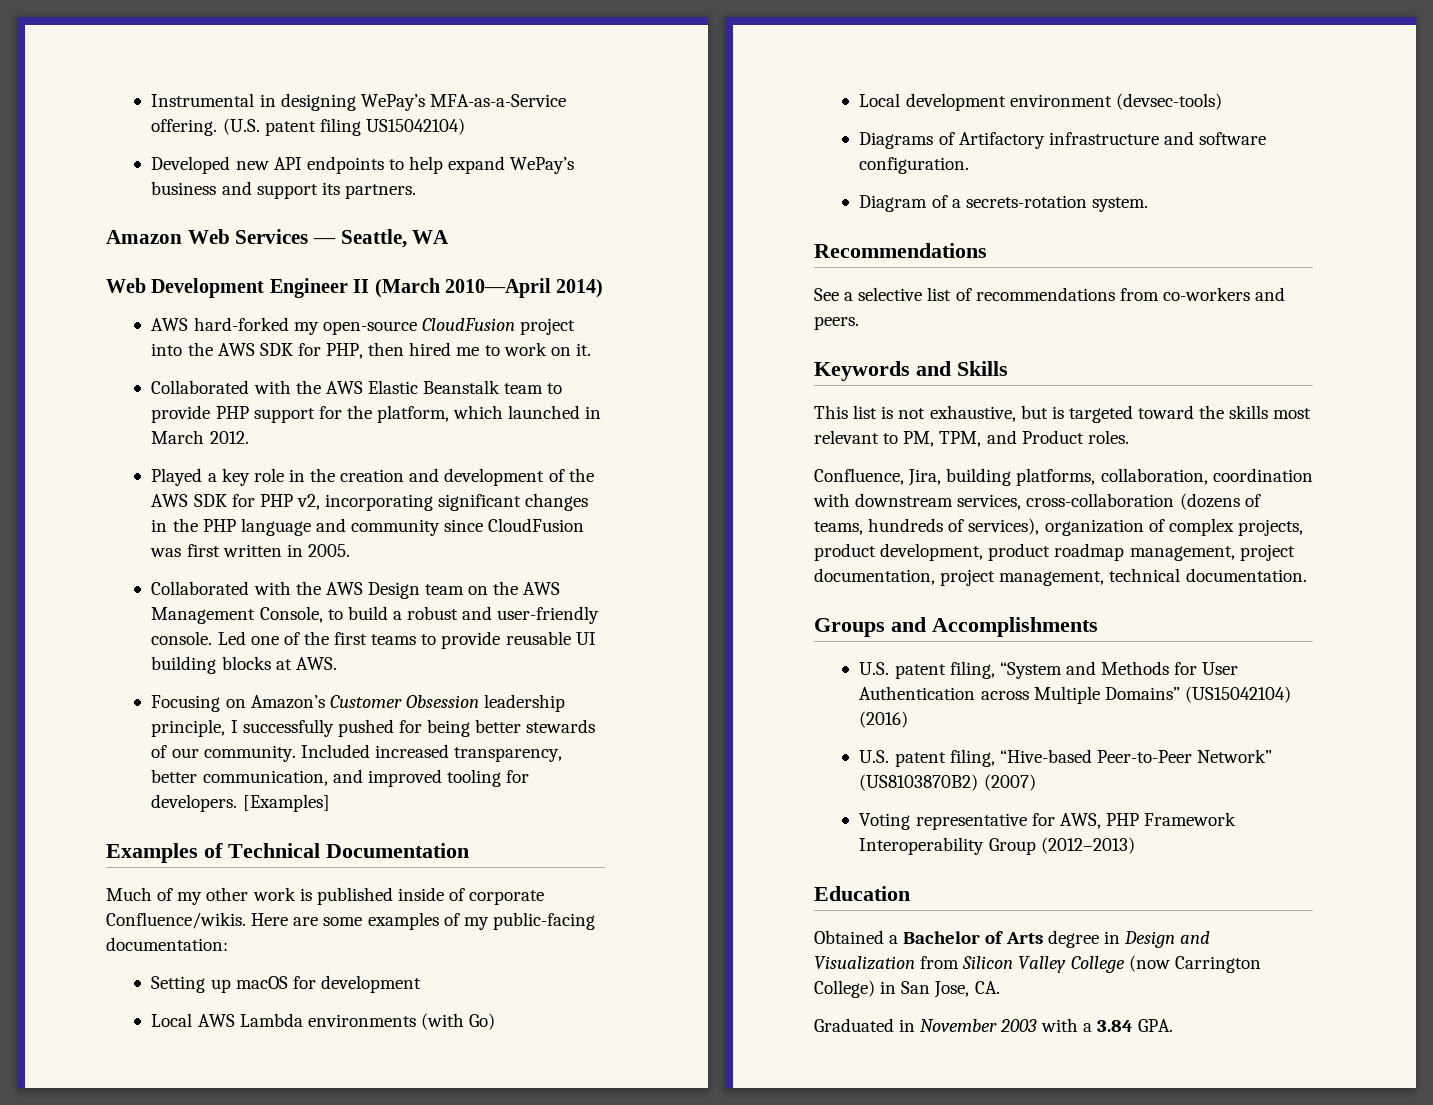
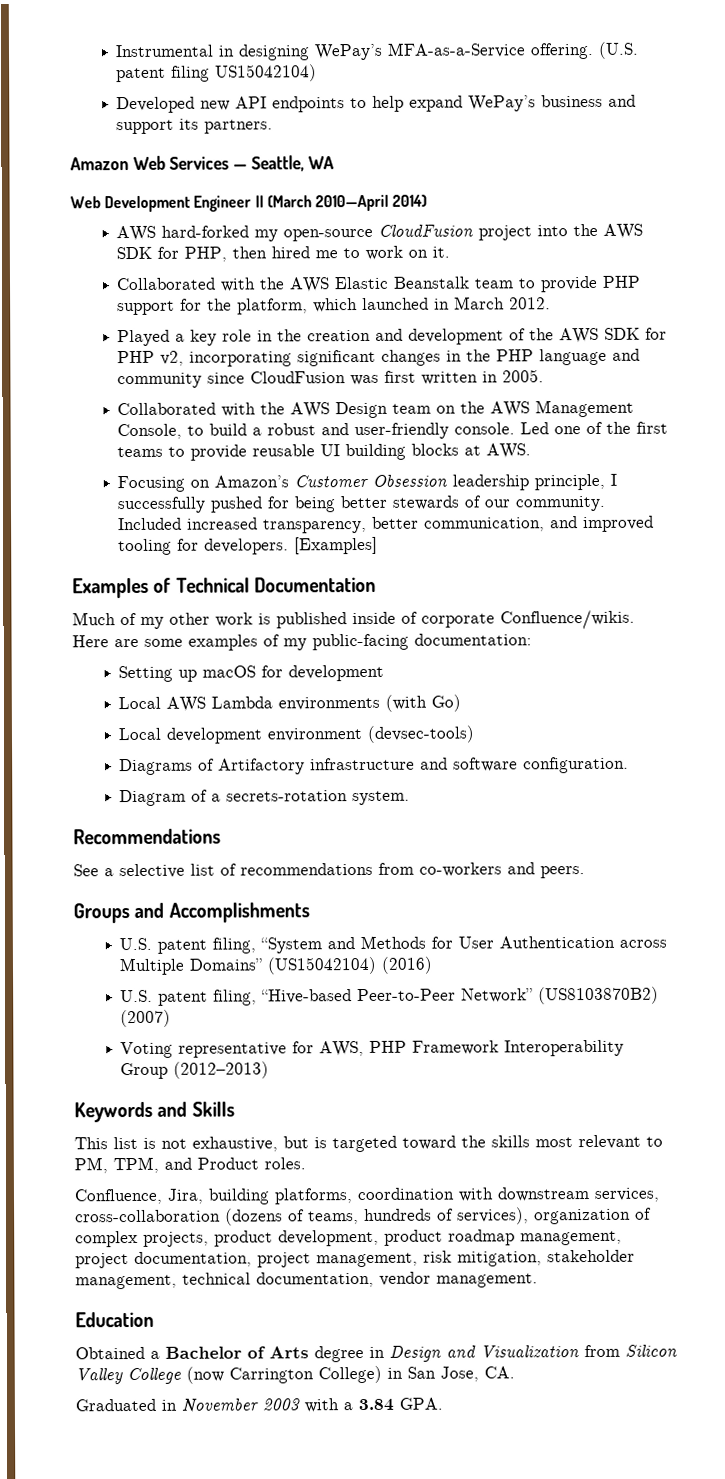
[814,361,1008,381] [814,405,1312,423] [814,430,1129,447] [814,468,1313,486] [813,493,1261,510] [814,518,1303,536] [814,543,1295,561] [814,568,1307,586] // Keywords and Skills // This list is not exhaustive, but is targeted toward the skills most relevant to PM, TPM, and Product roles. // Confluence, Jira, building platforms, collaboration, coordination with downstream services, cross-collaboration (dozens of teams, hundreds of services), organization of complex projects, product development, product roadmap management, project documentation, project management, technical documentation. -> (585, 872) none
(1135, 845) none -> [74,1101,235,1123] [74,1134,663,1153] [74,1156,306,1174] [74,1187,660,1205] [75,1207,652,1226] [75,1229,622,1248] [75,1249,635,1269] [75,1271,538,1290] // Keywords and Skills // This list is not exhaustive, but is targeted toward the skills most relevant to PM, TPM, and Product roles. // Confluence, Jira, building platforms, coordination with downstream services, cross-collaboration (dozens of teams, hundreds of services), organization of complex projects, product development, product roadmap management, project documentation, project management, risk mitigation, stakeholder management, technical documentation, vendor management.

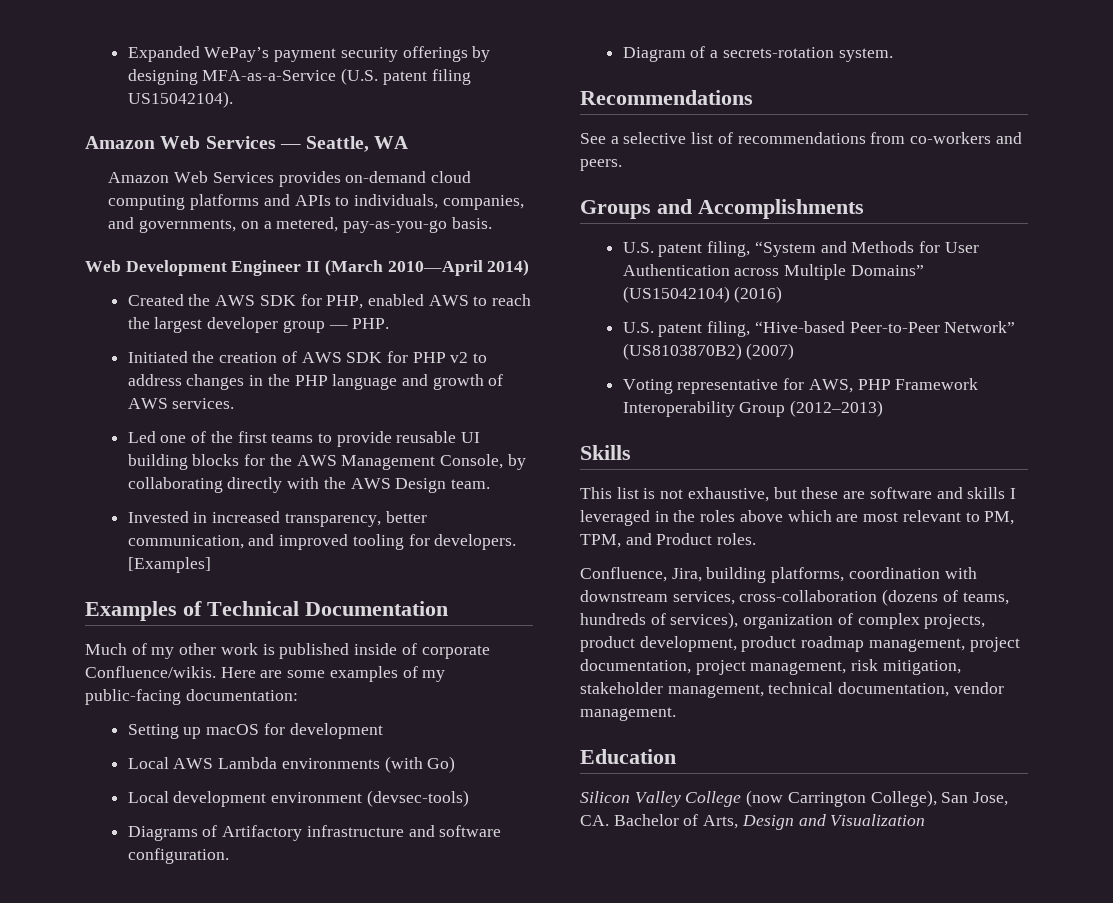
[115,41,640,61] [116,64,318,83] [116,94,637,114] [116,118,274,135] Instrumental in designing WePay’s MFA-as-a-Service offering. (U.S. patent filing US15042104) // Developed new API endpoints to help expand WePay’s business and support its partners. -> [127,46,491,62] [127,68,471,85] [127,91,233,108] Expanded WePay’s payment security offerings by designing MFA-as-a-Service (U.S. patent filing US15042104).
(334, 163) none -> [108,171,472,187] [108,194,524,210] [108,217,492,233] // Amazon Web Services provides on-demand cloud computing platforms and APIs to individuals, companies, and governments, on a metered, pay-as-you-go basis.
[116,224,569,242] AWS hard-forked my open-source CloudFusion project into -> [127,294,184,306] Created
[232,245,451,260] [116,275,642,293] [117,296,552,316] [117,328,555,347] then hired me to work on it. // Collaborated with the AWS Elastic Beanstalk team to provide PHP support for the platform, which launched in March 2012. // Played a key role in the creation and development of the -> [368,294,532,306] [127,317,390,333] [127,351,297,363] enabled AWS to reach the largest developer group — PHP. // Initiated the creation of
[160,349,377,367] v2, incorporating significant -> [450,352,488,363] [127,374,182,386] v2 to address
[117,369,545,389] [117,399,635,419] [117,422,516,440] community since CloudFusion was first written in 2005. // Collaborated with the AWS Design team on the AWS Management Console, to build a robust and user-friendly console. -> [432,374,504,390] [127,398,235,409] growth of AWS services. //
[464,443,532,459] [117,473,618,493] [117,495,607,514] [118,517,183,531] at AWS. // Focusing on Amazon’s Customer Obsession leadership principle, I successfully pushed for being better stewards of our community. Included -> [244,454,526,470] [127,477,491,493] [127,511,208,523] for the AWS Management Console, by collaborating directly with the AWS Design team. // Invested in
[74,1101,188,1123] Keywords and -> (884, 408) none
[314,1135,530,1153] is targeted toward the skills -> [801,487,1016,499] [580,510,859,526] these are software and skills I leveraged in the roles above which are
[75,1344,620,1363] Obtained a Bachelor of Arts degree in Design and Visualization from -> (676, 756) none
[318,1365,403,1384] College) in -> [870,790,937,807] College),
[75,1397,443,1413] // Graduated in November 2003 with a 3.84 GPA. -> [613,814,926,830] Bachelor of Arts, Design and Visualization

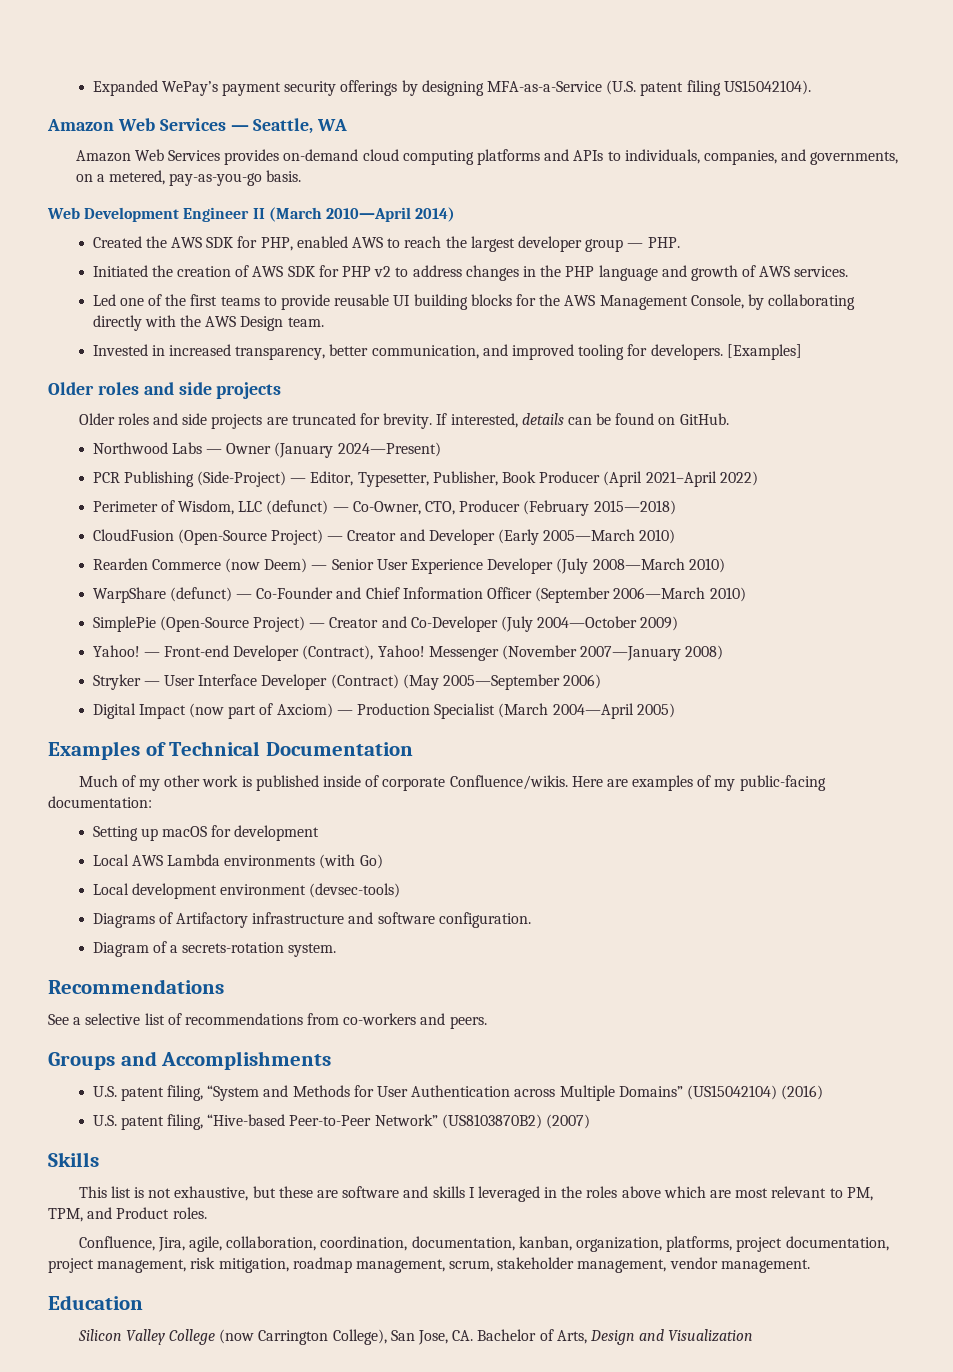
(211, 565) none -> [48,382,282,399] [78,413,729,429] [92,442,441,458] [92,471,758,487] [92,500,676,516] [92,529,676,545] [92,558,725,574] [92,587,746,603] [92,616,679,632] [92,645,724,661] [92,674,602,690] [92,703,675,719] // Older roles and side projects // Older roles and side projects are truncated for brevity. If interested, details can be found on GitHub. // Northwood Labs — Owner (January 2024—Present) // PCR Publishing (Side-Project) — Editor, Typesetter, Publisher, Book Producer (April 2021–April 2022) // Perimeter of Wisdom, LLC (defunct) — Co-Owner, CTO, Producer (February 2015—2018) // CloudFusion (Open-Source Project) — Creator and Developer (Early 2005—March 2010) // Rearden Commerce (now Deem) — Senior User Experience Developer (July 2008—March 2010) // WarpShare (defunct) — Co-Founder and Chief Information Officer (September 2006—March 2010) // SimplePie (Open-Source Project) — Creator and Co-Developer (July 2004—October 2009) // Yahoo! — Front-end Developer (Contract), Yahoo! Messenger (November 2007—January 2008) // Stryker — User Interface Developer (Contract) (May 2005—September 2006) // Digital Impact (now part of Axciom) — Production Specialist (March 2004—April 2005)
[287,670,326,678] some -> (628, 783) none
[622,378,979,394] [622,400,884,417] // Voting representative for AWS, PHP Framework Interoperability Group (2012–2013) -> (591, 1121) none
[706,567,977,583] [580,589,1009,606] [580,612,986,629] [580,636,965,652] building platforms, coordination with downstream services, cross-collaboration (dozens of teams, hundreds of services), organization of complex projects, product development, product roadmap management, -> [189,1236,733,1252] agile, collaboration, coordination, documentation, kanban, organization, platforms,
[580,682,950,698] stakeholder management, technical documentation, -> [292,1257,667,1273] roadmap management, scrum, stakeholder management,

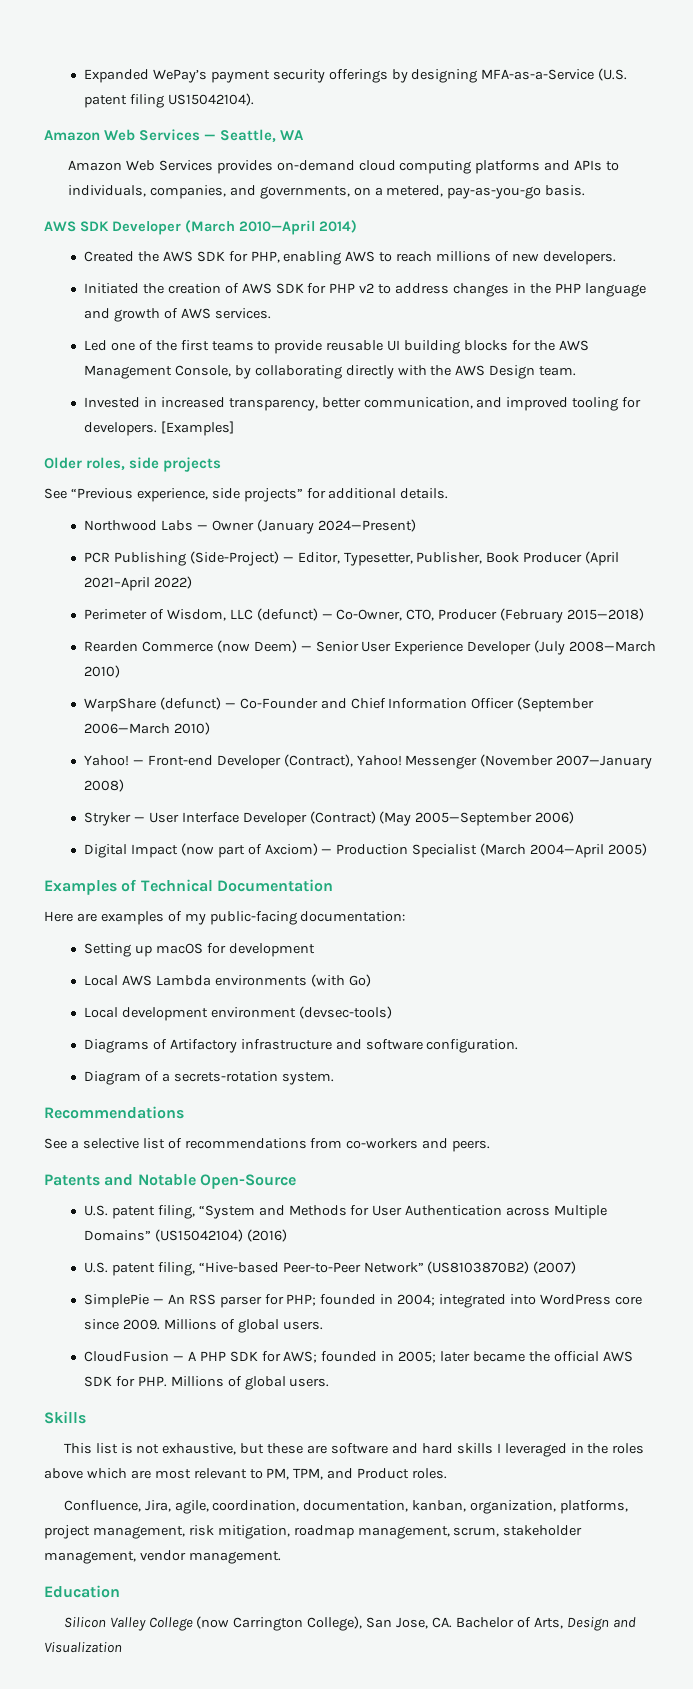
[47,207,265,222] Web Development Engineer II -> [44,221,181,235] AWS SDK Developer
[296,236,348,248] enabled -> [283,251,342,265] enabling
[445,236,680,252] the largest developer group — PHP. -> [436,251,616,265] millions of new developers.
[97,382,174,395] roles and -> [86,457,126,471] roles,
[78,413,729,429] Older roles and side projects are truncated for brevity. If interested, details can be found on GitHub. -> [44,488,449,502] See “Previous experience, side projects” for additional details.
[92,529,676,545] // CloudFusion (Open-Source Project) — Creator and Developer (Early 2005—March 2010) -> (645, 614) none
[92,616,679,632] // SimplePie (Open-Source Project) — Creator and Co-Developer (July 2004—October 2009) -> (210, 728) none
[78,775,568,791] Much of my other work is published inside of corporate Confluence/wikis. -> (333, 885) none
[48,1051,332,1070] Groups and Accomplishments -> [44,1174,296,1189] Patents and Notable Open-Source
(591, 1121) none -> [83,1294,642,1308] [83,1319,323,1333] [83,1351,633,1363] [83,1376,330,1390] // SimplePie — An RSS parser for PHP; founded in 2004; integrated into WordPress core since 2009. Millions of global users. // CloudFusion — A PHP SDK for AWS; founded in 2005; later became the official AWS SDK for PHP. Millions of global users.
(429, 1192) none -> [421,1443,453,1454] hard
[226,1236,317,1251] collaboration, -> (209, 1507) none
[785,1236,889,1251] [48,1258,94,1273] documentation, project -> (90, 1532) none

